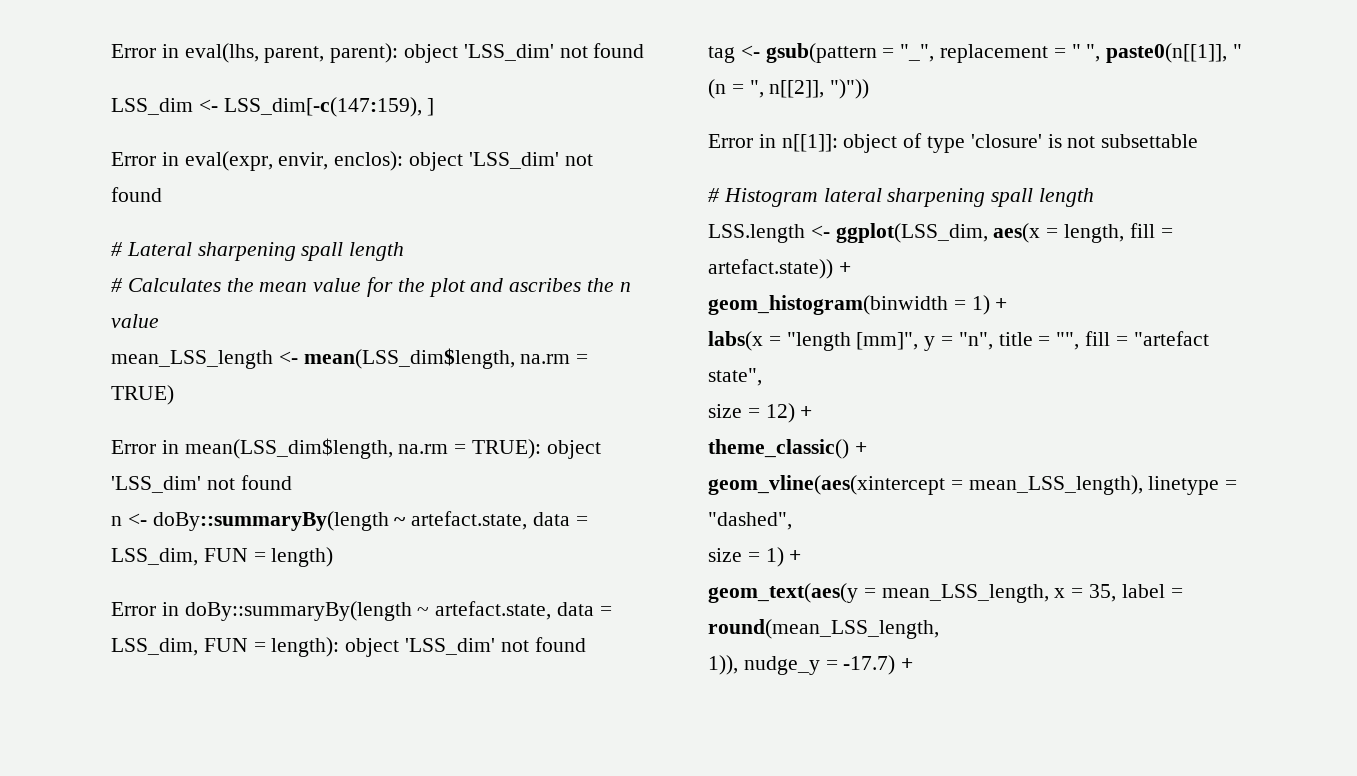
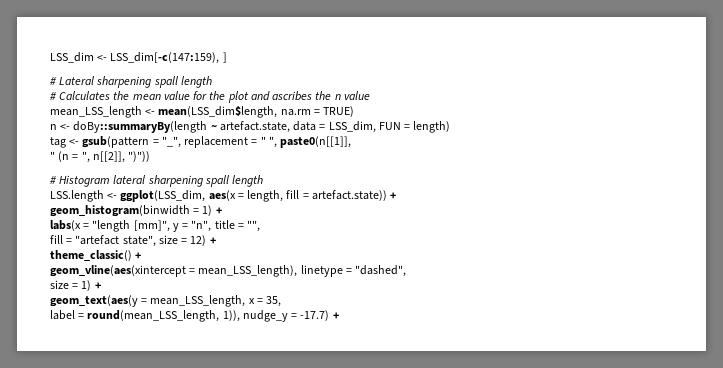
[111,43,645,63] [111,97,435,117] [111,151,593,171] [111,187,162,202] Error in eval(lhs, parent, parent): object 'LSS_dim' not found // LSS_dim <- LSS_dim[-c(147:159), ] // Error in eval(expr, envir, enclos): object 'LSS_dim' not found -> [50,52,227,64] LSS_dim <- LSS_dim[-c(147:159), ]
[111,438,601,459] [111,475,292,493] // Error in mean(LSS_dim$length, na.rm = TRUE): object 'LSS_dim' not found -> (355, 111) none
[111,601,612,621] [111,637,586,657] // Error in doBy::summaryBy(length ~ artefact.state, data = LSS_dim, FUN = length): object 'LSS_dim' not found -> (451, 127) none
(1228, 53) none -> (352, 142) //
[708,133,1199,153] // Error in n[[1]]: object of type 'closure' is not subsettable -> (151, 156) none
(1080, 341) none -> (261, 226) //
(762, 377) // -> (156, 241) none
(1117, 593) none -> (282, 301) //
(939, 629) // -> (220, 316) none

